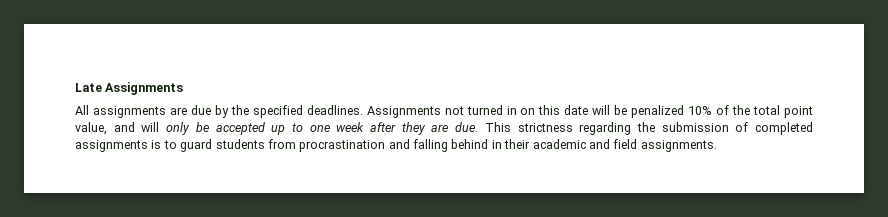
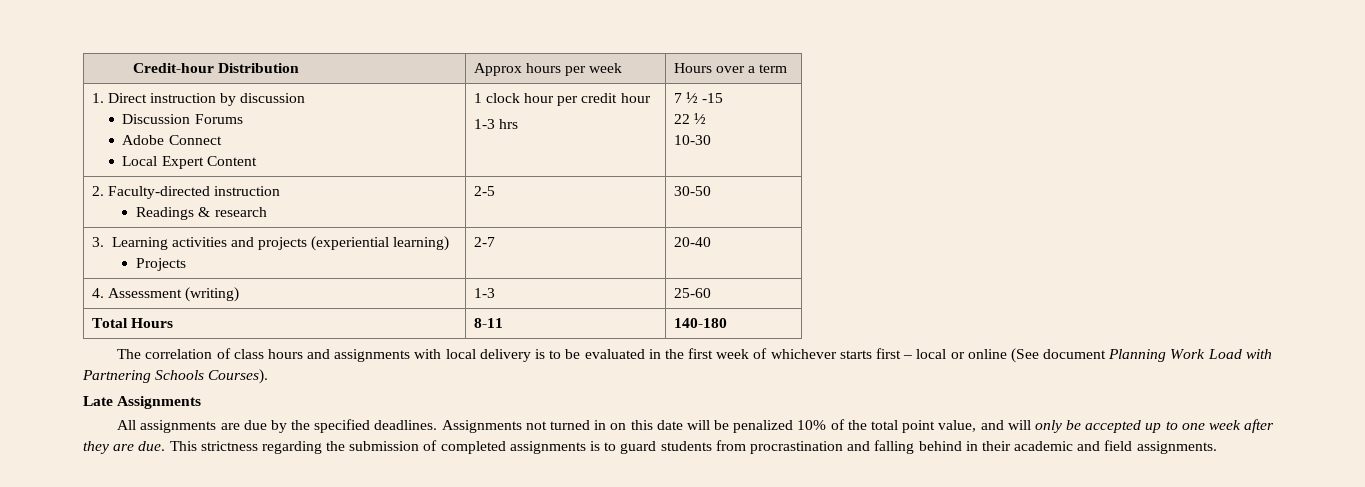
(75, 87) none -> [132,63,299,73] [473,63,623,76] [673,63,788,73] [91,93,306,106] [122,114,243,124] [122,135,222,145] [122,156,257,169] [473,93,651,106] [473,119,518,129] [673,92,724,103] [673,113,706,124] [673,135,711,145] [91,186,281,199] [136,207,267,220] [473,186,495,196] [673,186,711,196] [91,236,450,251] [136,258,187,271] [473,237,495,247] [673,237,711,247] [91,287,240,302] [473,288,495,298] [673,288,711,298] [91,318,173,328] [473,318,503,328] [673,318,727,328] [117,348,1272,363] [82,369,269,384] Credit-hour Distribution | Approx hours per week | Hours over a term // 1. Direct instruction by discussion // Discussion Forums // Adobe Connect // Local Expert Content | 1 clock hour per credit hour // 1-3 hrs | 7 ½ -15 // 22 ½ // 10-30 // 2. Faculty-directed instruction // Readings & research | 2-5 | 30-50 // 3. Learning activities and projects (experiential learning) // Projects | 2-7 | 20-40 // 4. Assessment (writing) | 1-3 | 25-60 // Total Hours | 8-11 | 140-180 // The correlation of class hours and assignments with local delivery is to be evaluated in the first week of whichever starts first – local or online (See document Planning Work Load with Partnering Schools Courses). //

